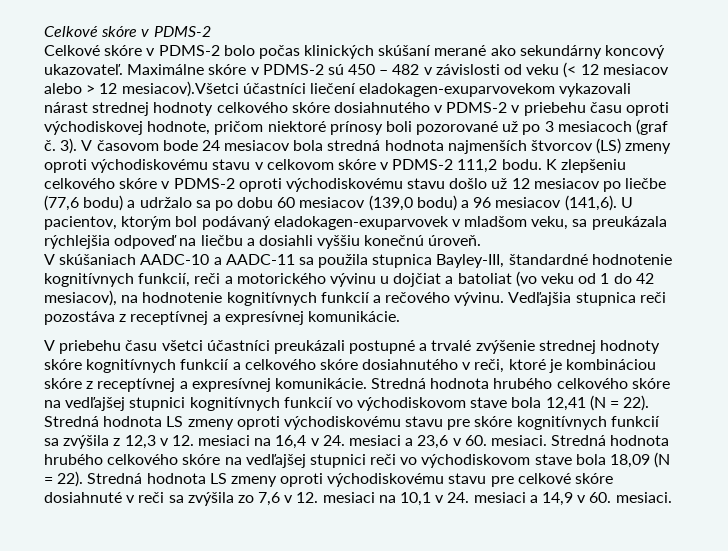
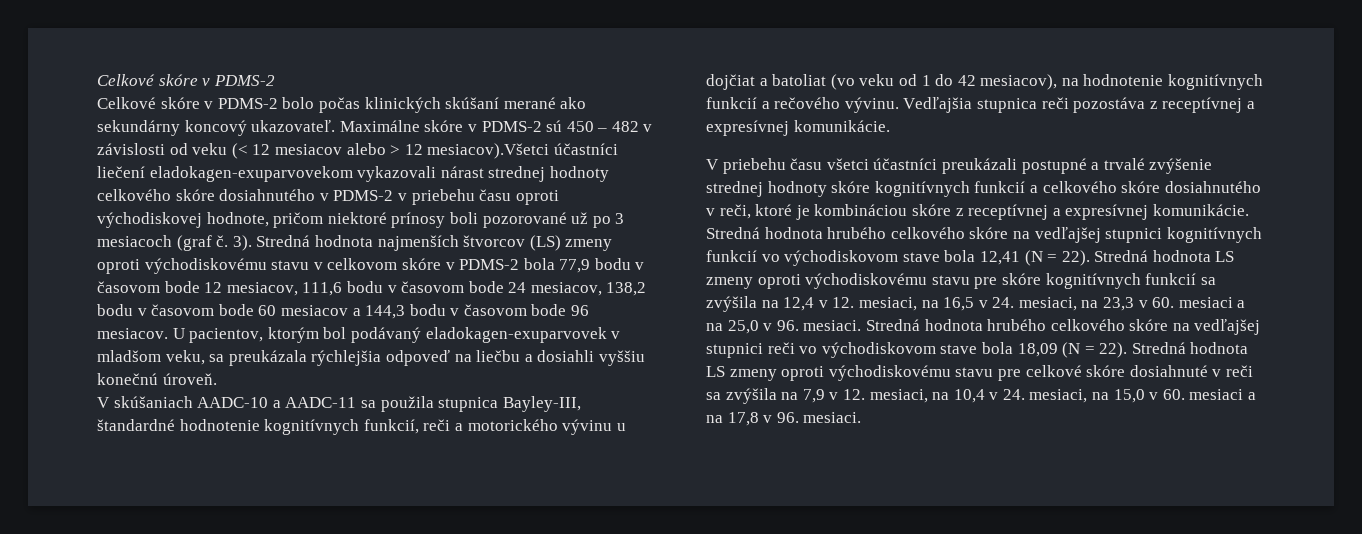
[81,140,381,151] V časovom bode 24 mesiacov bola stredná -> [256,235,311,247] Stredná
[457,159,627,173] [44,178,667,192] [44,195,617,211] 111,2 bodu. K zlepšeniu celkového skóre v PDMS-2 oproti východiskovému stavu došlo už 12 mesiacov po liečbe (77,6 bodu) a udržalo sa po dobu 60 mesiacov (139,0 bodu) a 96 mesiacov (141,6). -> [523,258,645,273] [97,281,647,296] [97,304,590,319] [97,328,168,339] bola 77,9 bodu v časovom bode 12 mesiacov, 111,6 bodu v časovom bode 24 mesiacov, 138,2 bodu v časovom bode 60 mesiacov a 144,3 bodu v časovom bode 96 mesiacov.
[113,435,487,449] z 12,3 v 12. mesiaci na 16,4 v 24. mesiaci a 23,6 v 60. -> [761,297,1246,311] [706,320,799,334] na 12,4 v 12. mesiaci, na 16,5 v 24. mesiaci, na 23,3 v 60. mesiaci a na 25,0 v 96.
[237,492,612,506] zo 7,6 v 12. mesiaci na 10,1 v 24. mesiaci a 14,9 v 60. -> [781,389,1257,403] [706,412,799,426] na 7,9 v 12. mesiaci, na 10,4 v 24. mesiaci, na 15,0 v 60. mesiaci a na 17,8 v 96.

